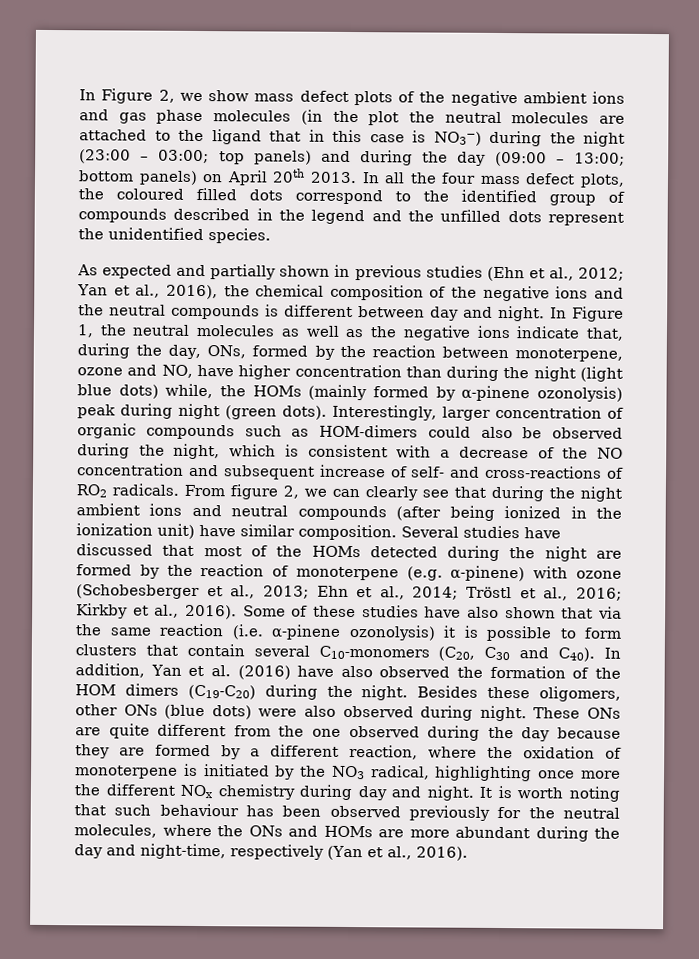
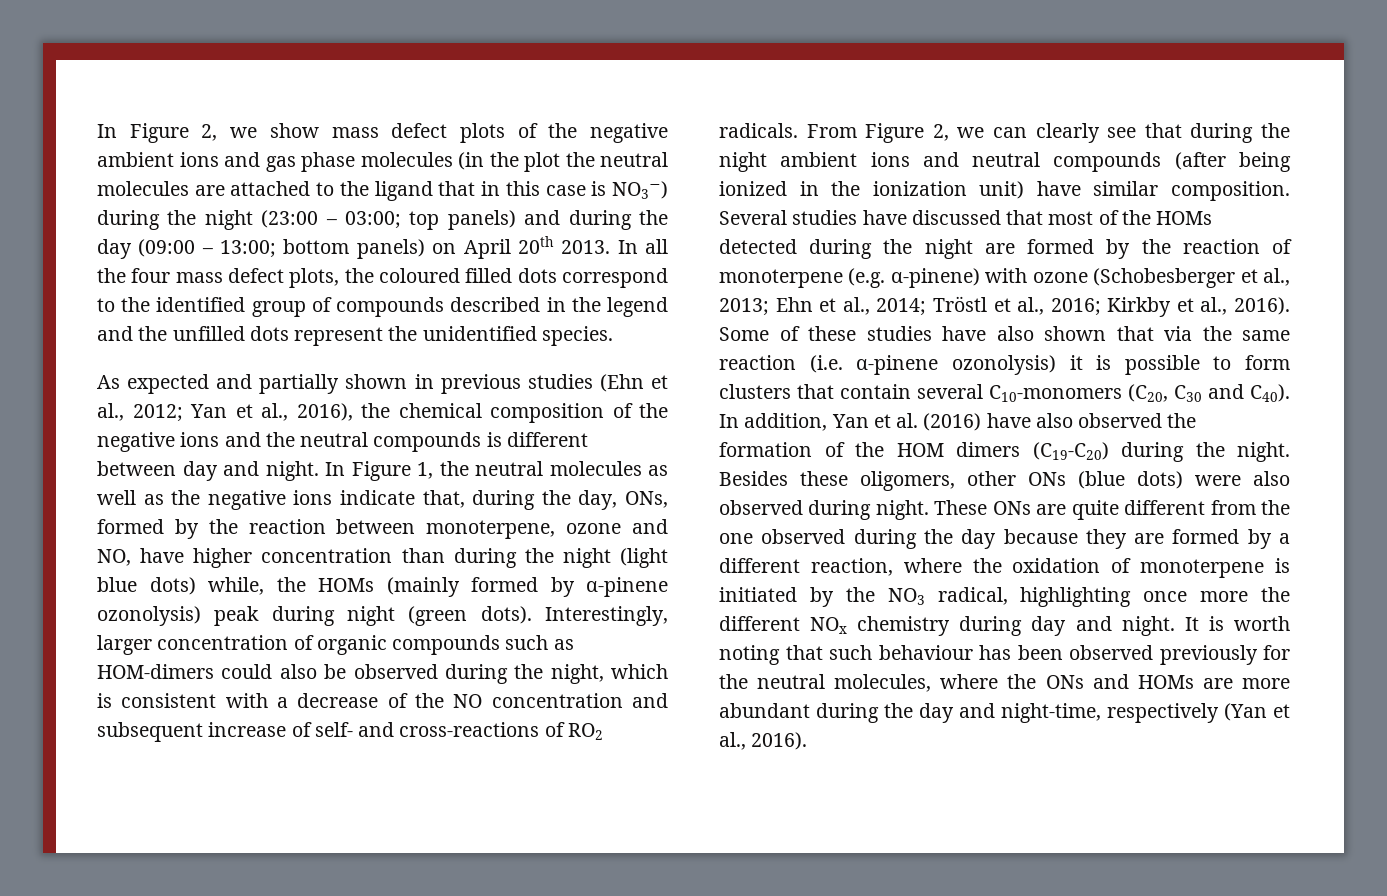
[230,484,278,500] figure -> [865,123,925,143] Figure

